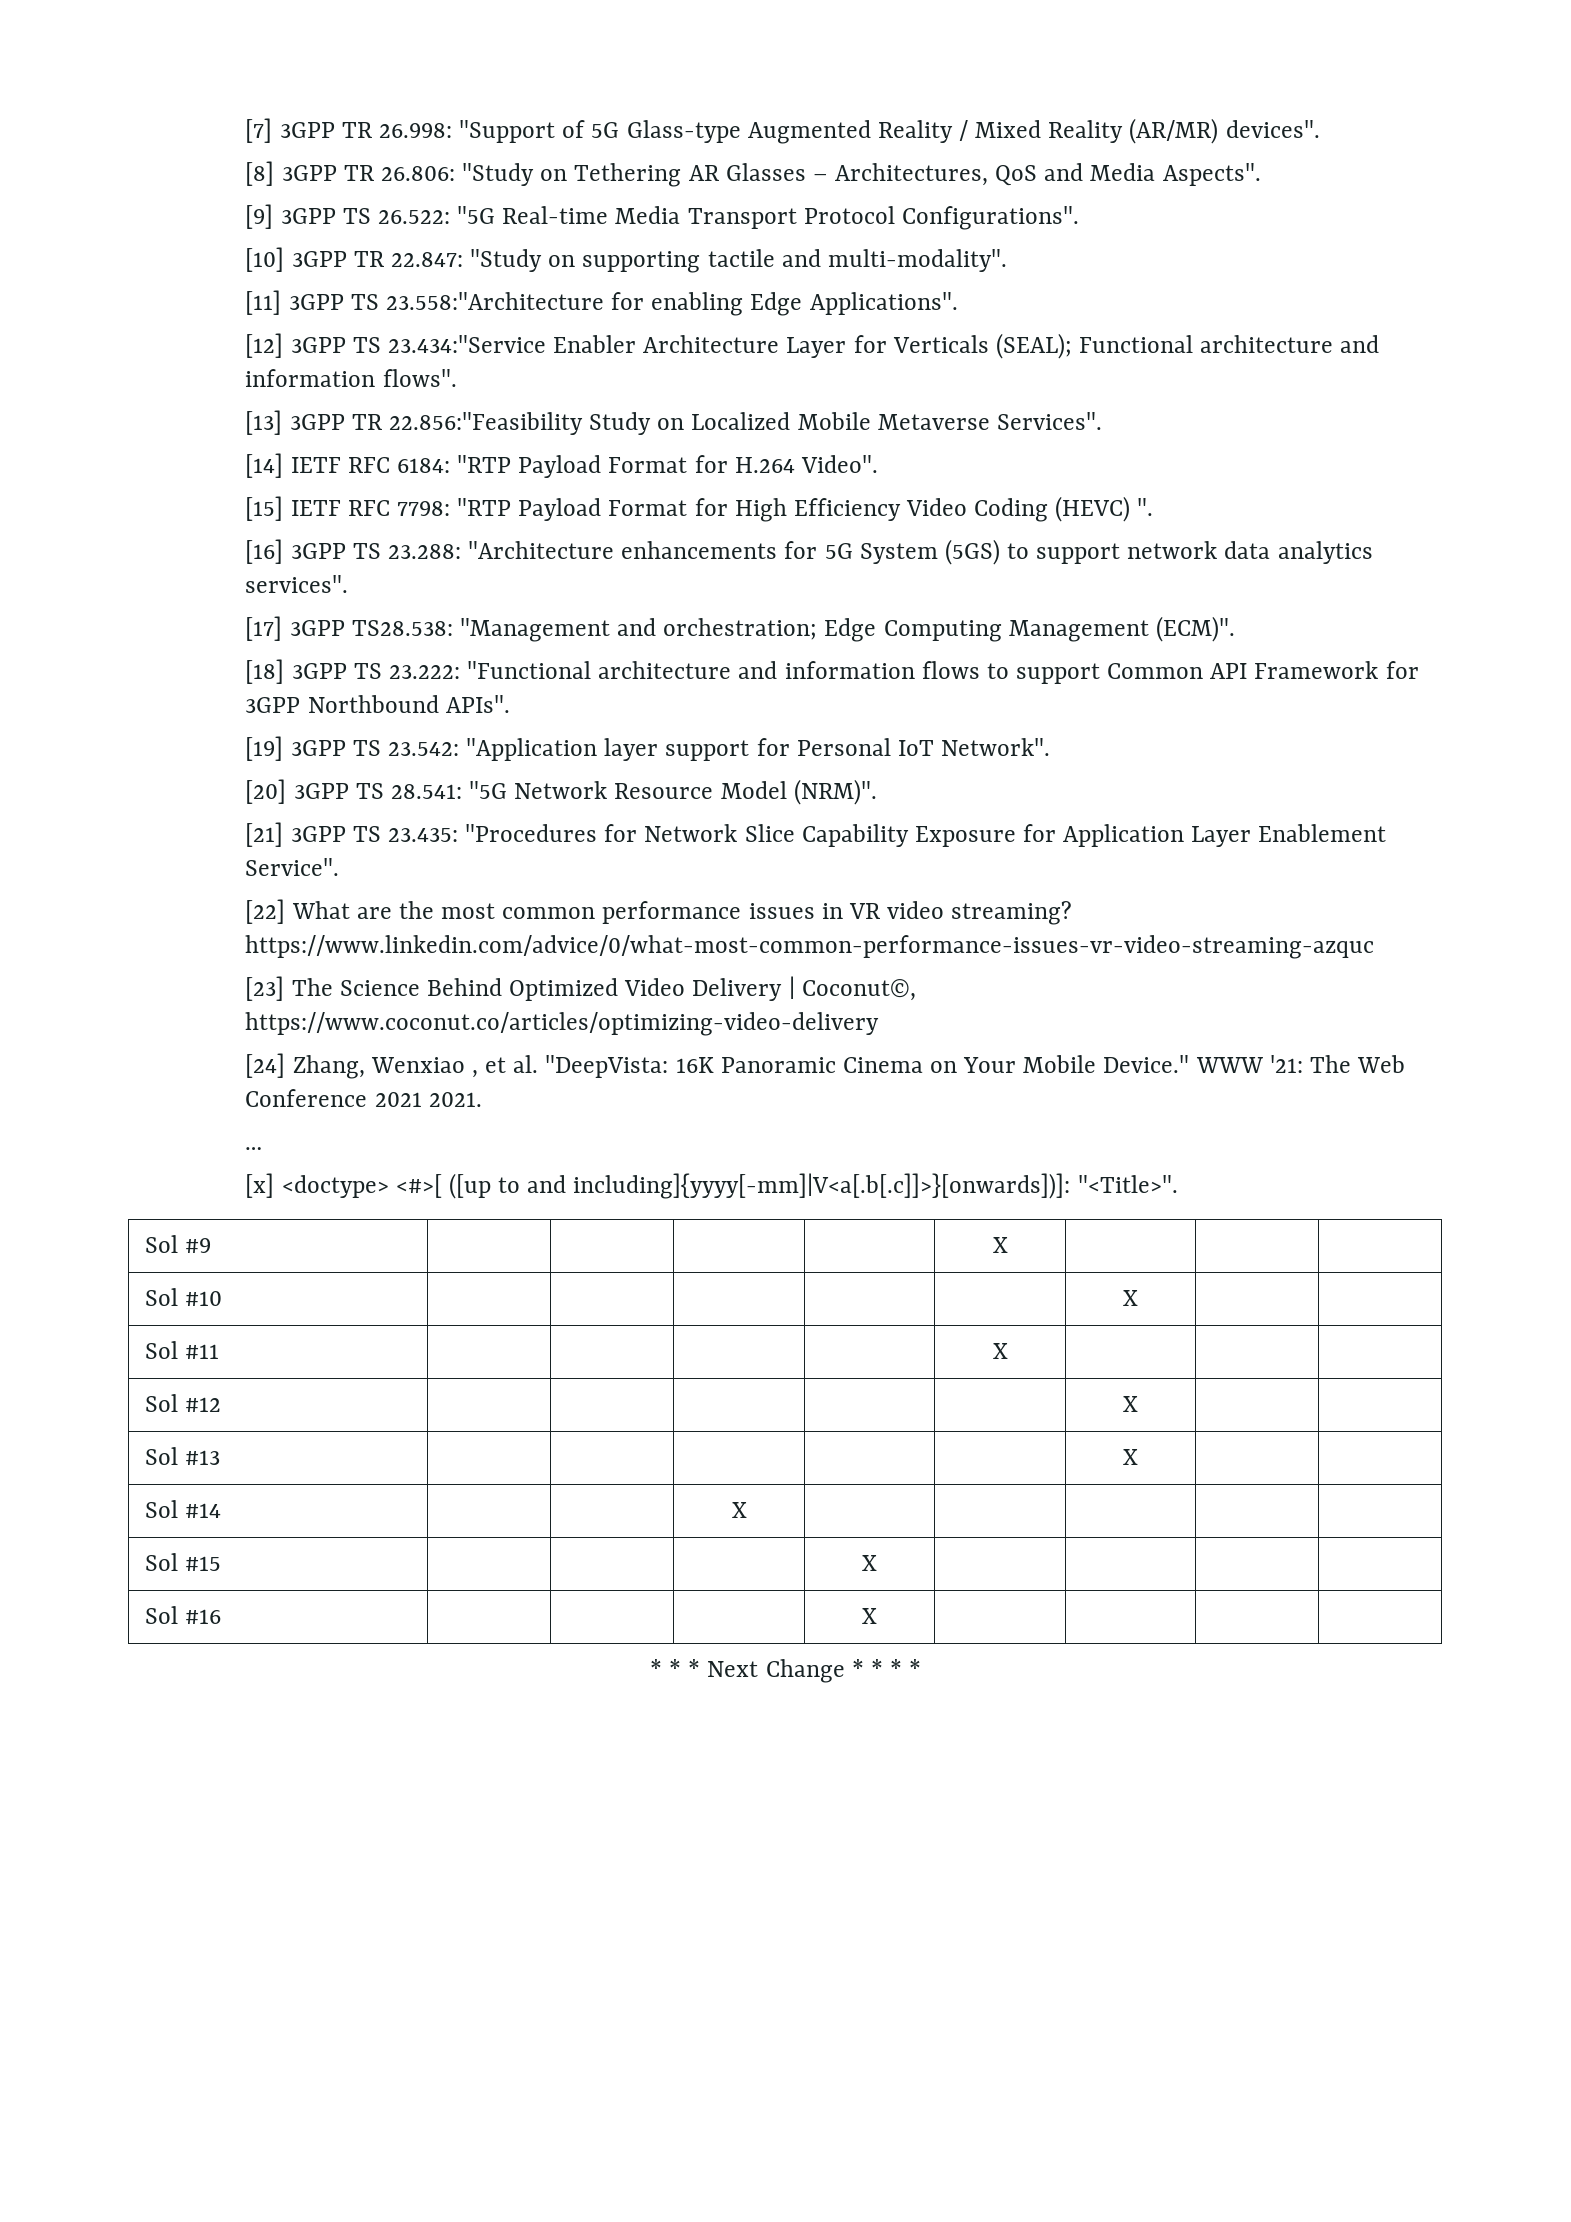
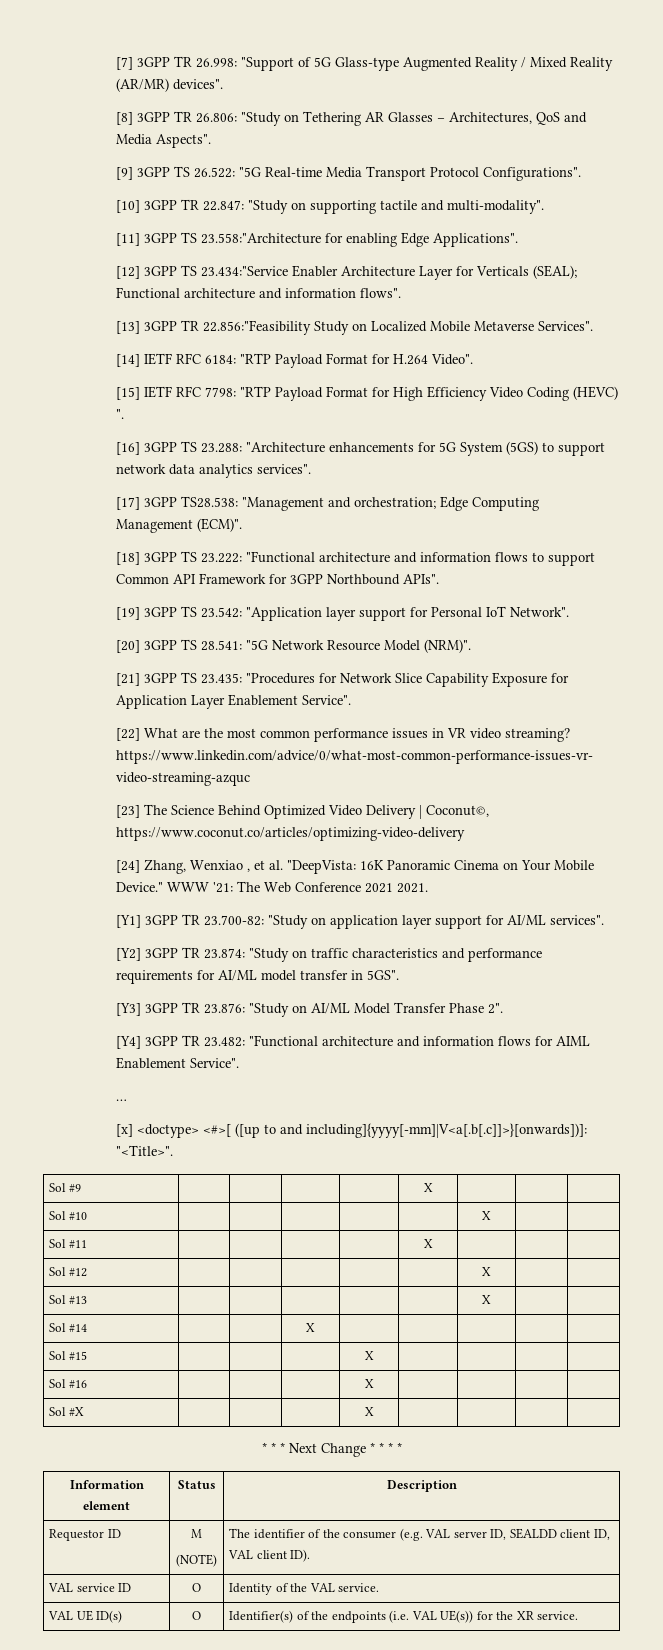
(482, 1099) none -> [116,914,605,929] [116,947,543,962] [116,970,400,984] [116,1002,504,1017] [116,1035,591,1049] [116,1057,240,1069] // [Y1] 3GPP TR 23.700-82: "Study on application layer support for AI/ML services". // [Y2] 3GPP TR 23.874: "Study on traffic characteristics and performance requirements for AI/ML model transfer in 5GS". // [Y3] 3GPP TR 23.876: "Study on AI/ML Model Transfer Phase 2". // [Y4] 3GPP TR 23.482: "Functional architecture and information flows for AIML Enablement Service".
(877, 1616) none -> [49,1407,84,1417] [364,1407,374,1416] // Sol #X | | | | X | | | |
(922, 1668) none -> [69,1480,144,1489] [83,1501,130,1510] [177,1480,216,1489] [386,1480,457,1492] [49,1529,121,1541] [191,1529,202,1538] [176,1554,217,1567] [229,1528,610,1541] [228,1549,311,1562] [48,1583,132,1592] [192,1583,201,1592] [229,1583,380,1595] [48,1610,123,1623] [192,1611,201,1620] [229,1610,579,1623] // Information element | Status | Description // Requestor ID | M // (NOTE) | The identifier of the consumer (e.g. VAL server ID, SEALDD client ID, VAL client ID). // VAL service ID | O | Identity of the VAL service. // VAL UE ID(s) | O | Identifier(s) of the endpoints (i.e. VAL UE(s)) for the XR service.

